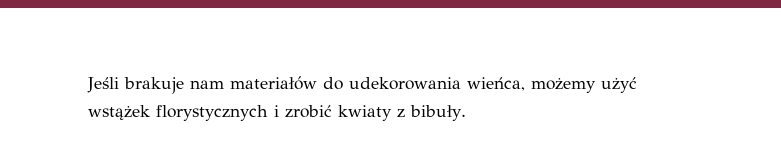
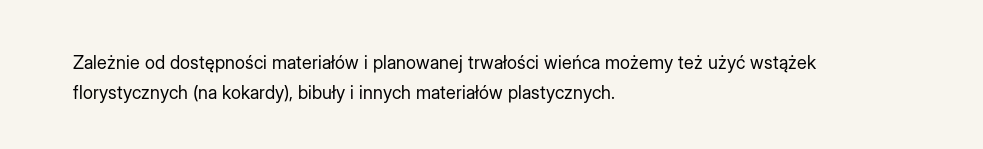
[87,76,637,94] [88,105,466,121] Jeśli brakuje nam materiałów do udekorowania wieńca, możemy użyć wstążek florystycznych i zrobić kwiaty z bibuły. -> [73,55,817,73] [73,85,615,103] Zależnie od dostępności materiałów i planowanej trwałości wieńca możemy też użyć wstążek florystycznych (na kokardy), bibuły i innych materiałów plastycznych.

